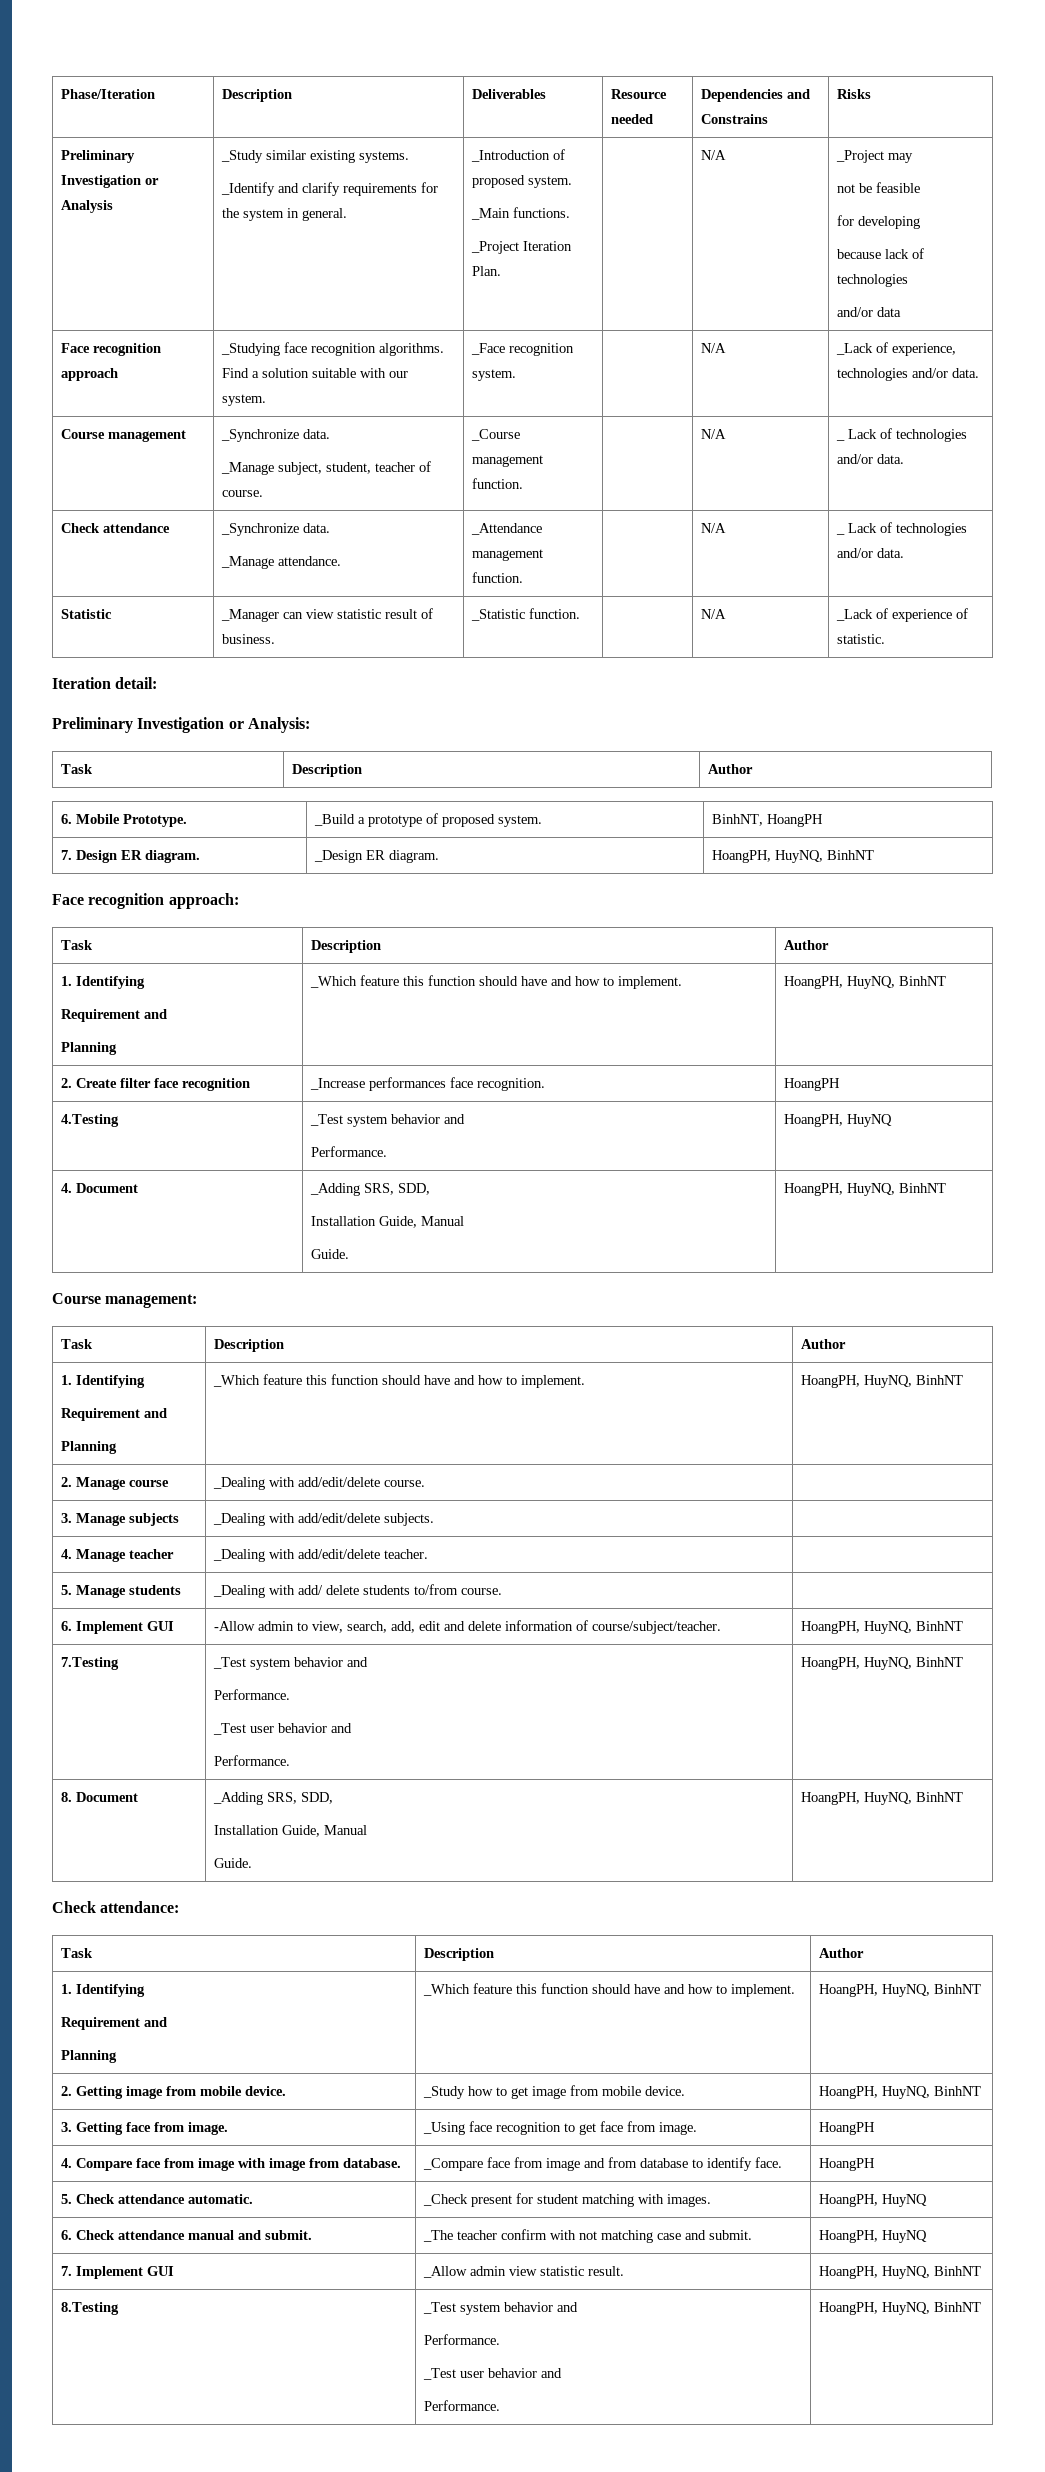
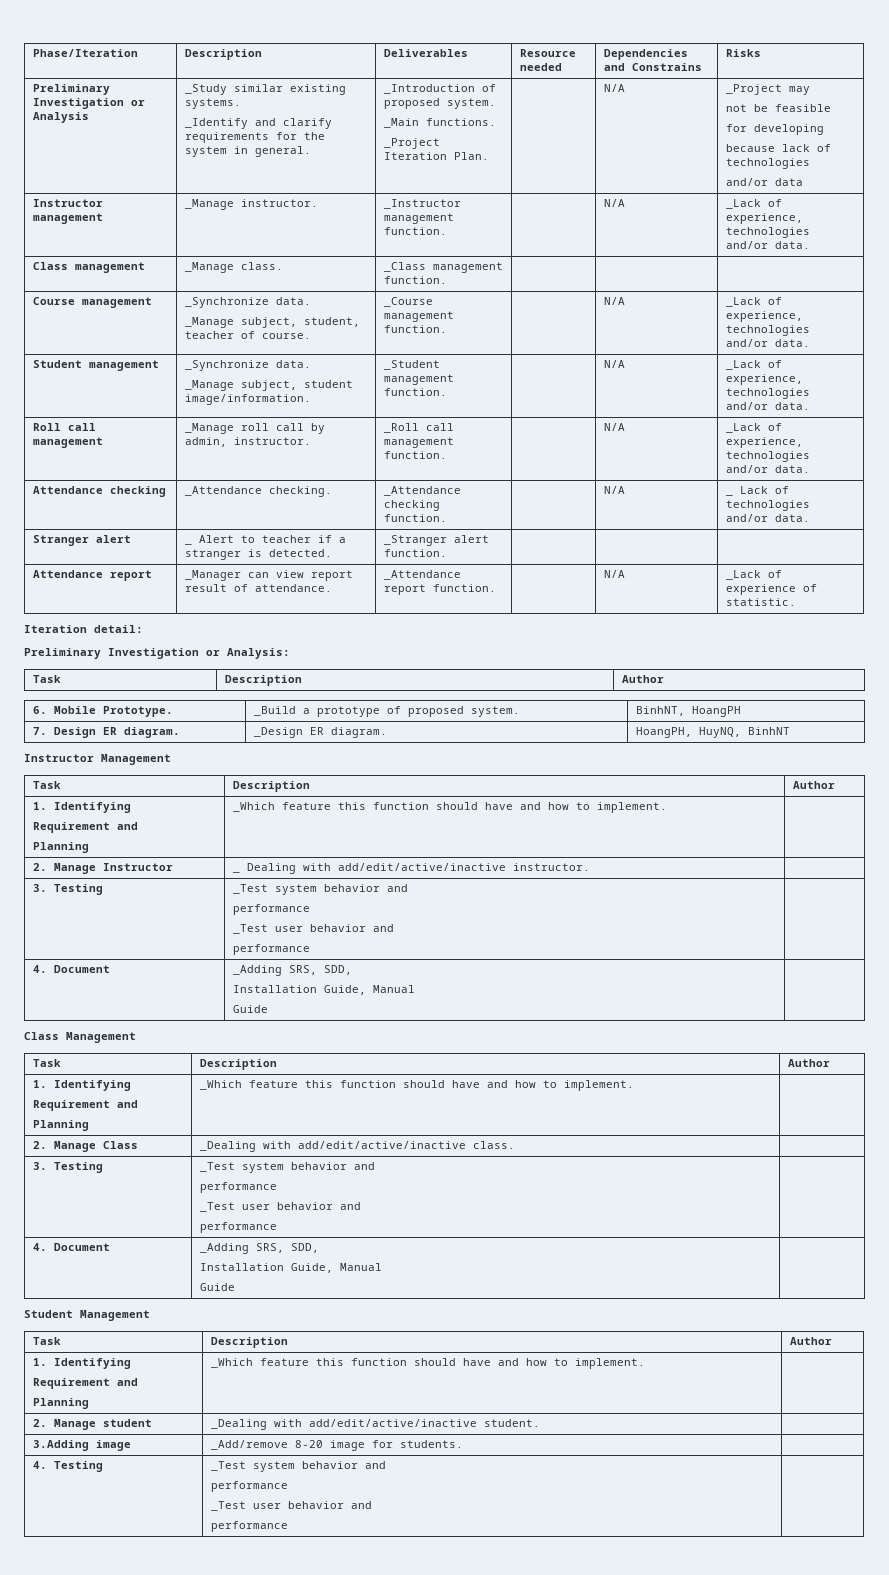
[60,343,161,356] [60,368,118,381] [220,342,444,356] [221,368,408,378] [221,394,266,406] [470,343,574,356] [471,369,516,381] [700,343,726,353] [835,342,956,356] [836,368,979,381] Face recognition approach | _Studying face recognition algorithms. Find a solution suitable with our system. | _Face recognition system. | | N/A | _Lack of experience, technologies and/or data. -> [32,199,103,207] [32,213,103,224] [184,199,318,210] [383,199,461,209] [383,213,454,224] [383,227,447,235] [603,199,625,207] [725,199,782,209] [725,213,803,224] [725,227,810,238] [725,241,810,249] [32,262,145,273] [184,262,283,273] [383,262,503,273] [383,276,447,284] Instructor management | _Manage instructor. | _Instructor management function. | | N/A | _Lack of experience, technologies and/or data. // Class management | _Manage class. | _Class management function. | | |
[835,439,845,441] [847,428,967,442] [836,454,904,464] [60,523,170,533] [220,523,330,536] [220,556,341,569] [470,523,542,535] [471,549,543,561] [471,572,523,583] [700,523,726,533] [835,533,845,535] [847,522,967,536] [836,548,904,558] [60,609,112,619] _ Lack of technologies and/or data. // Check attendance | _Synchronize data. // _Manage attendance. | _Attendance management function. | | N/A | _ Lack of technologies and/or data. // Statistic -> [725,297,782,307] [725,311,803,322] [725,325,810,336] [725,339,810,347] [32,360,159,371] [184,360,311,371] [184,380,353,391] [184,394,311,405] [383,360,440,370] [383,374,454,385] [383,388,447,396] [603,360,625,368] [725,360,782,370] [725,374,803,385] [725,388,810,399] [725,402,810,410] [32,423,96,431] [32,437,103,448] [184,423,325,434] [184,437,311,447] [383,423,454,433] [383,437,454,448] [383,451,447,459] [603,423,625,431] [725,423,782,433] [725,437,803,448] [725,451,810,462] [725,465,810,473] [32,486,166,497] [184,486,332,497] [383,486,461,496] [383,500,440,511] [383,514,447,522] [603,486,625,494] [725,494,733,496] [739,486,789,494] [725,500,810,511] [725,514,810,522] [32,535,131,546] [184,543,192,545] [198,535,346,543] [184,549,332,560] [383,535,489,546] [383,549,447,557] [32,570,152,581] _Lack of experience, technologies and/or data. // Student management | _Synchronize data. // _Manage subject, student image/information. | _Student management function. | | N/A | _Lack of experience, technologies and/or data. // Roll call management | _Manage roll call by admin, instructor. | _Roll call management function. | | N/A | _Lack of experience, technologies and/or data. // Attendance checking | _Attendance checking. | _Attendance checking function. | | N/A | _ Lack of technologies and/or data. // Stranger alert | _ Alert to teacher if a stranger is detected. | _Stranger alert function. | | | // Attendance report
[336,609,381,619] statistic -> [310,570,353,581] report
[221,634,275,644] [470,609,525,621] business. | _Statistic -> [254,584,332,592] [383,570,461,580] [383,584,426,595] attendance. | _Attendance report
[52,893,239,909] Face recognition approach: -> [24,754,171,765] Instructor Management
[783,976,946,989] [60,1078,250,1091] [309,1077,545,1091] [783,1078,840,1091] [60,1114,119,1127] [309,1114,465,1127] [310,1146,387,1157] [783,1114,892,1127] [60,1183,138,1193] [309,1183,430,1196] [310,1216,464,1228] [310,1249,349,1259] [783,1183,946,1196] [52,1293,198,1308] HoangPH, HuyNQ, BinhNT // 2. Create filter face recognition | _Increase performances face recognition. | HoangPH // 4.Testing | _Test system behavior and // Performance. | HoangPH, HuyNQ // 4. Document | _Adding SRS, SDD, // Installation Guide, Manual // Guide. | HoangPH, HuyNQ, BinhNT // Course management: -> [32,863,173,874] [232,863,590,874] [32,884,103,895] [232,884,408,895] [232,904,310,915] [232,924,394,934] [232,944,310,955] [32,965,110,973] [232,965,352,976] [232,985,415,995] [232,1005,268,1013] [24,1032,136,1043] // 2. Manage Instructor | _ Dealing with add/edit/active/inactive instructor. | // 3. Testing | _Test system behavior and // performance // _Test user behavior and // performance | // 4. Document | _Adding SRS, SDD, // Installation Guide, Manual // Guide | // Class Management
[800,1375,963,1388] [60,1477,169,1490] [212,1477,425,1490] [60,1513,179,1526] [212,1513,434,1526] [60,1549,174,1562] [212,1549,428,1562] [60,1585,181,1598] [212,1584,502,1598] [60,1621,174,1634] [213,1620,721,1634] [800,1621,963,1634] [60,1657,119,1670] [212,1657,368,1670] [213,1689,290,1700] [212,1723,352,1735] [213,1755,290,1766] [800,1657,963,1670] [60,1792,138,1802] [212,1792,333,1805] [213,1825,367,1837] [213,1858,252,1868] [800,1792,963,1805] [52,1901,180,1913] HoangPH, HuyNQ, BinhNT // 2. Manage course | _Dealing with add/edit/delete course. | // 3. Manage subjects | _Dealing with add/edit/delete subjects. | // 4. Manage teacher | _Dealing with add/edit/delete teacher. | // 5. Manage students | _Dealing with add/ delete students to/from course. | // 6. Implement GUI | -Allow admin to view, search, add, edit and delete information of course/subject/teacher. | HoangPH, HuyNQ, BinhNT // 7.Testing | _Test system behavior and // Performance. // _Test user behavior and // Performance. | HoangPH, HuyNQ, BinhNT // 8. Document | _Adding SRS, SDD, // Installation Guide, Manual // Guide. | HoangPH, HuyNQ, BinhNT // Check attendance: -> [32,1141,138,1152] [199,1141,515,1152] [32,1162,103,1173] [199,1162,375,1173] [199,1182,277,1193] [199,1202,361,1212] [199,1222,277,1233] [32,1243,110,1251] [199,1243,319,1254] [199,1263,382,1273] [199,1283,235,1291] [24,1310,150,1321] // 2. Manage Class | _Dealing with add/edit/active/inactive class. | // 3. Testing | _Test system behavior and // performance // _Test user behavior and // performance | // 4. Document | _Adding SRS, SDD, // Installation Guide, Manual // Guide | // Student Management
[818,1984,981,1997] [60,2086,286,2099] [422,2085,685,2099] [818,2086,981,2099] [60,2122,228,2135] [422,2121,697,2135] [818,2122,875,2135] [60,2158,401,2171] [422,2157,782,2171] [818,2158,875,2171] [60,2194,253,2204] [422,2193,711,2207] [818,2194,927,2207] [60,2230,312,2240] [422,2229,752,2243] [818,2230,927,2243] [60,2266,174,2279] [422,2266,624,2278] [818,2266,981,2279] [60,2302,119,2315] [422,2302,578,2315] [423,2334,500,2345] [422,2368,562,2380] [423,2400,500,2411] [818,2302,981,2315] HoangPH, HuyNQ, BinhNT // 2. Getting image from mobile device. | _Study how to get image from mobile device. | HoangPH, HuyNQ, BinhNT // 3. Getting face from image. | _Using face recognition to get face from image. | HoangPH // 4. Compare face from image with image from database. | _Compare face from image and from database to identify face. | HoangPH // 5. Check attendance automatic. | _Check present for student matching with images. | HoangPH, HuyNQ // 6. Check attendance manual and submit. | _The teacher confirm with not matching case and submit. | HoangPH, HuyNQ // 7. Implement GUI | _Allow admin view statistic result. | HoangPH, HuyNQ, BinhNT // 8.Testing | _Test system behavior and // Performance. // _Test user behavior and // Performance. | HoangPH, HuyNQ, BinhNT -> [32,1419,152,1430] [210,1419,540,1430] [32,1440,131,1451] [210,1440,463,1451] [32,1461,103,1472] [210,1461,386,1472] [210,1481,288,1492] [210,1501,372,1511] [210,1521,288,1532] // 2. Manage student | _Dealing with add/edit/active/inactive student. | // 3.Adding image | _Add/remove 8-20 image for students. | // 4. Testing | _Test system behavior and // performance // _Test user behavior and // performance |

